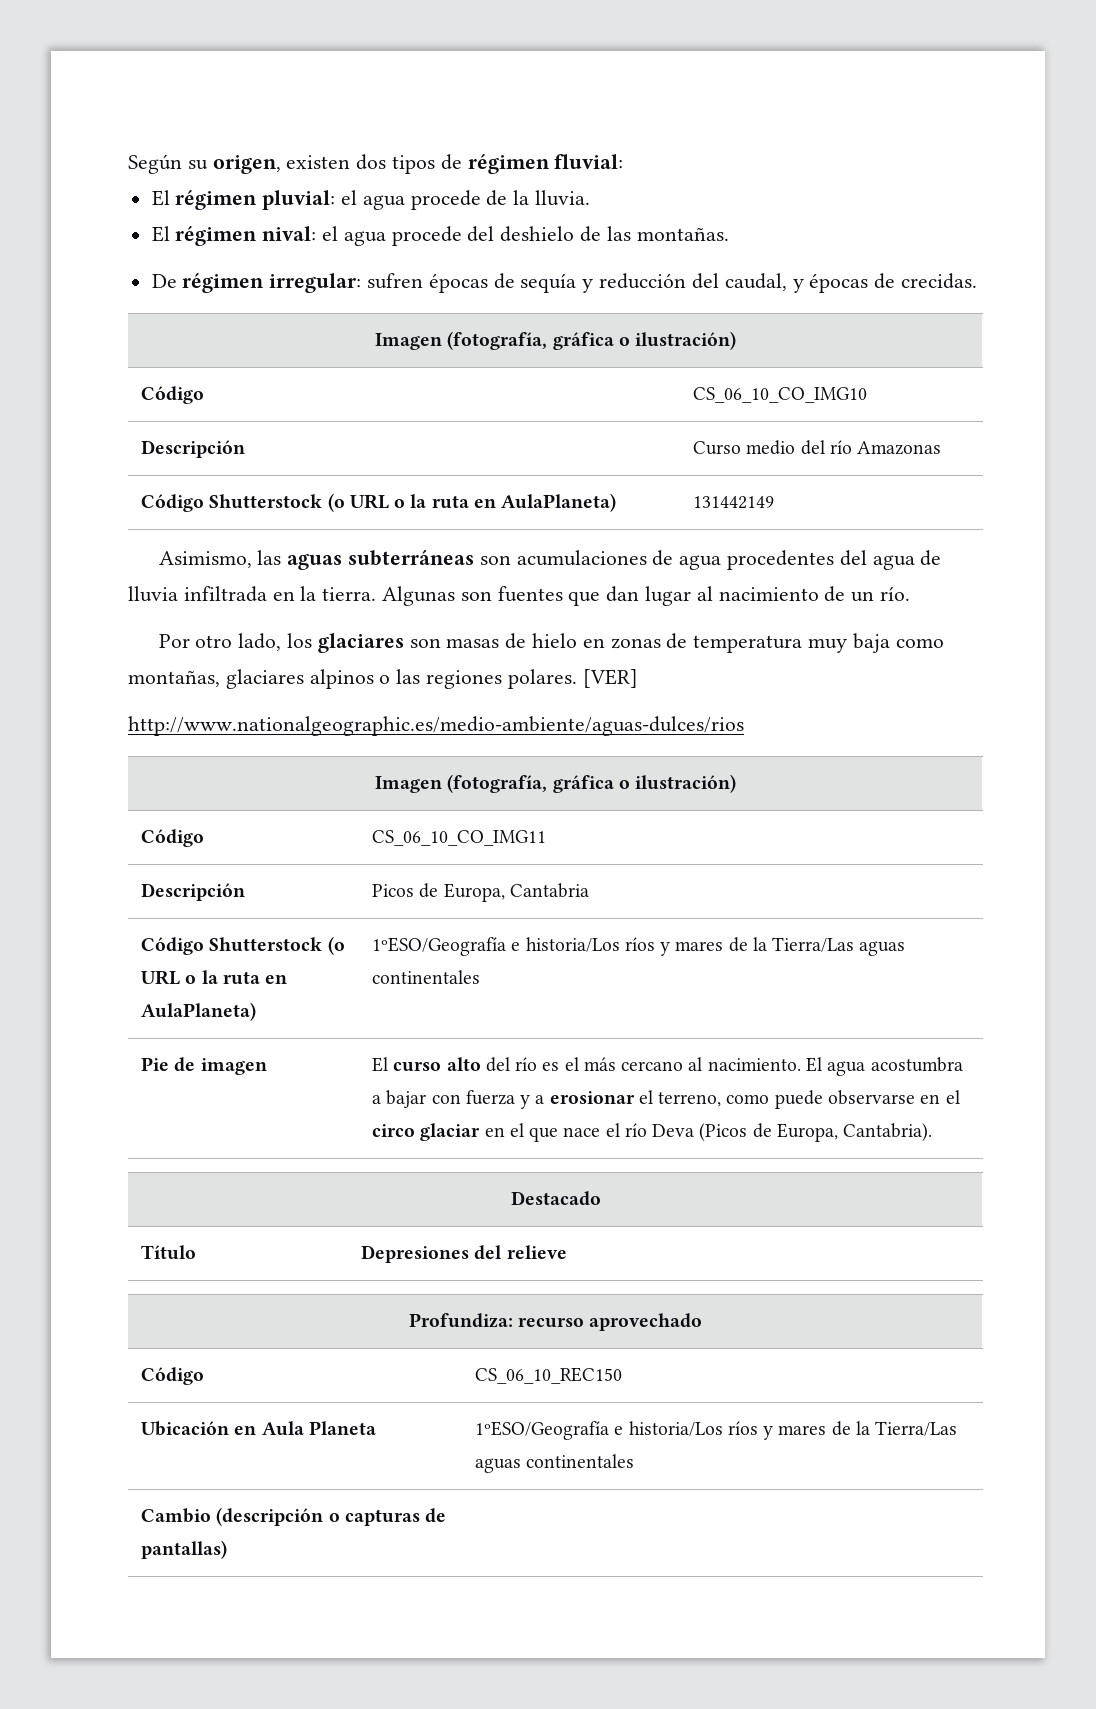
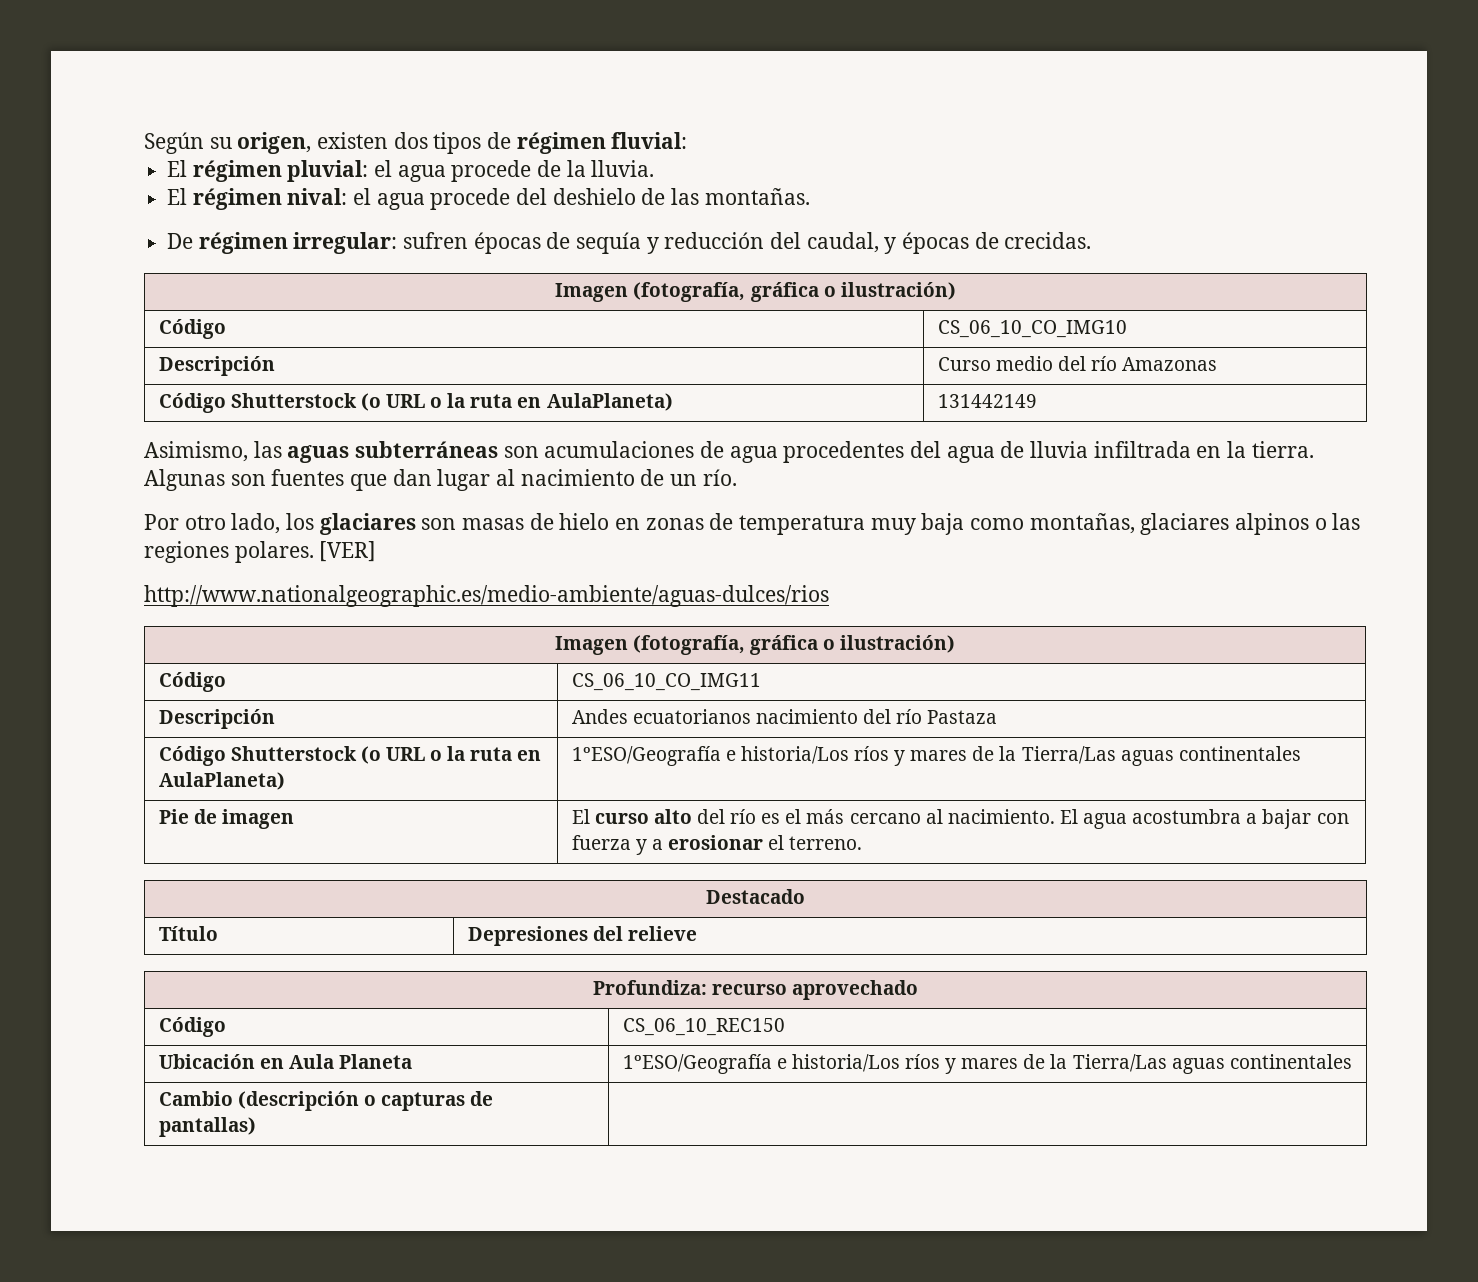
[372,883,589,902] Picos de Europa, Cantabria -> [571,709,998,724] Andes ecuatorianos nacimiento del río Pastaza
[658,1090,960,1109] [372,1123,933,1142] terreno, como puede observarse en el circo glaciar en el que nace el río Deva (Picos de Europa, Cantabria). -> [789,836,863,850] terreno.

